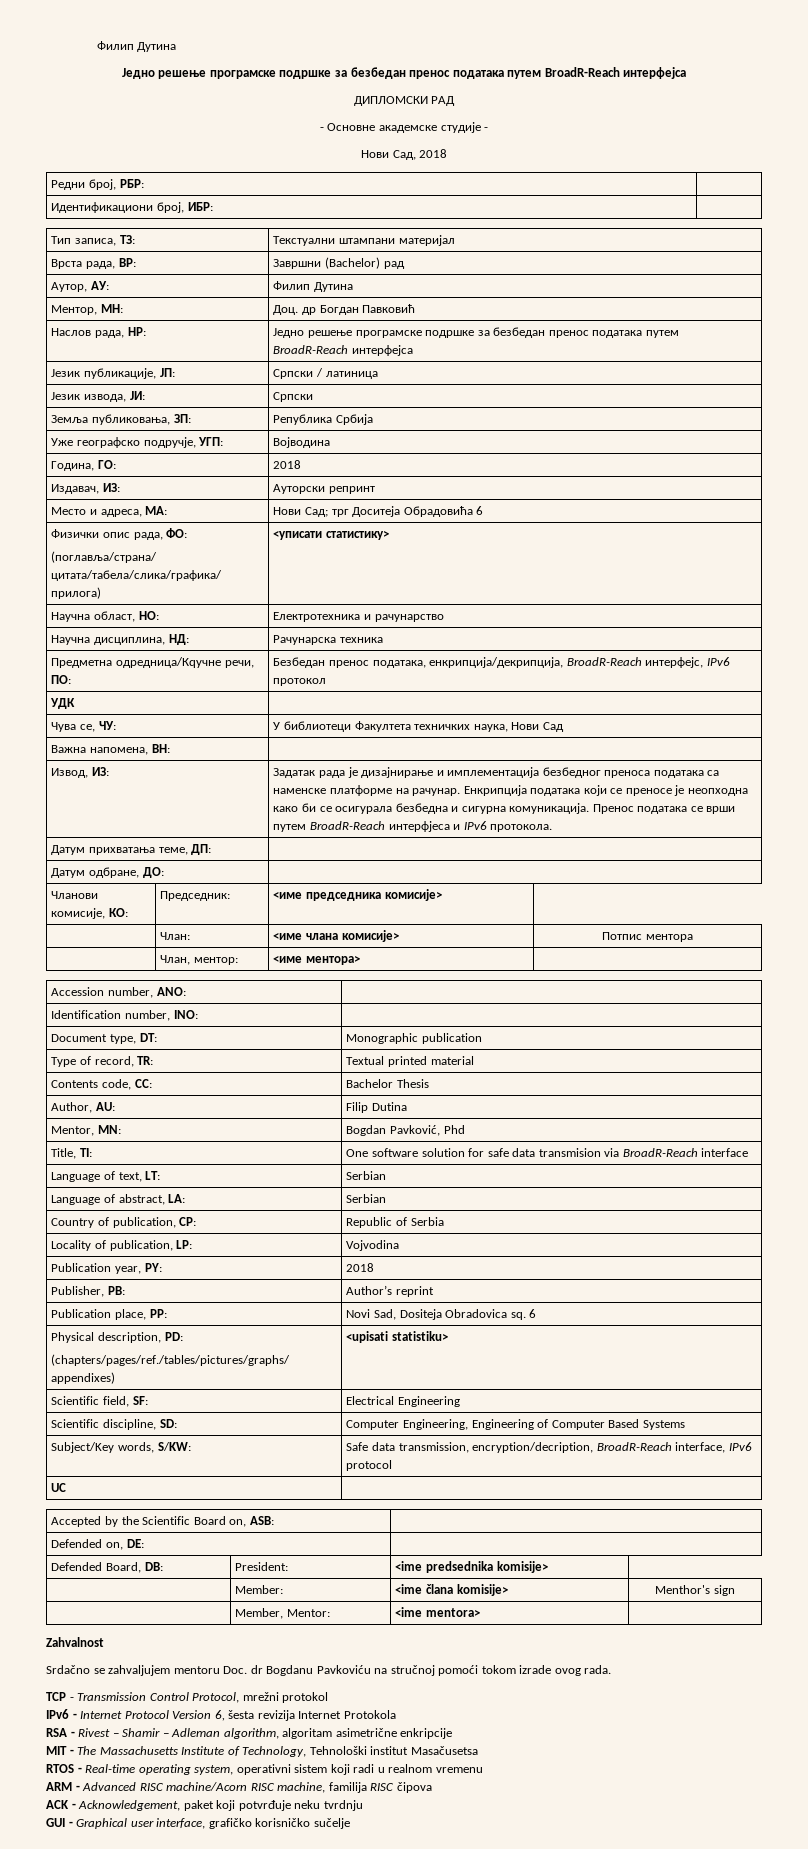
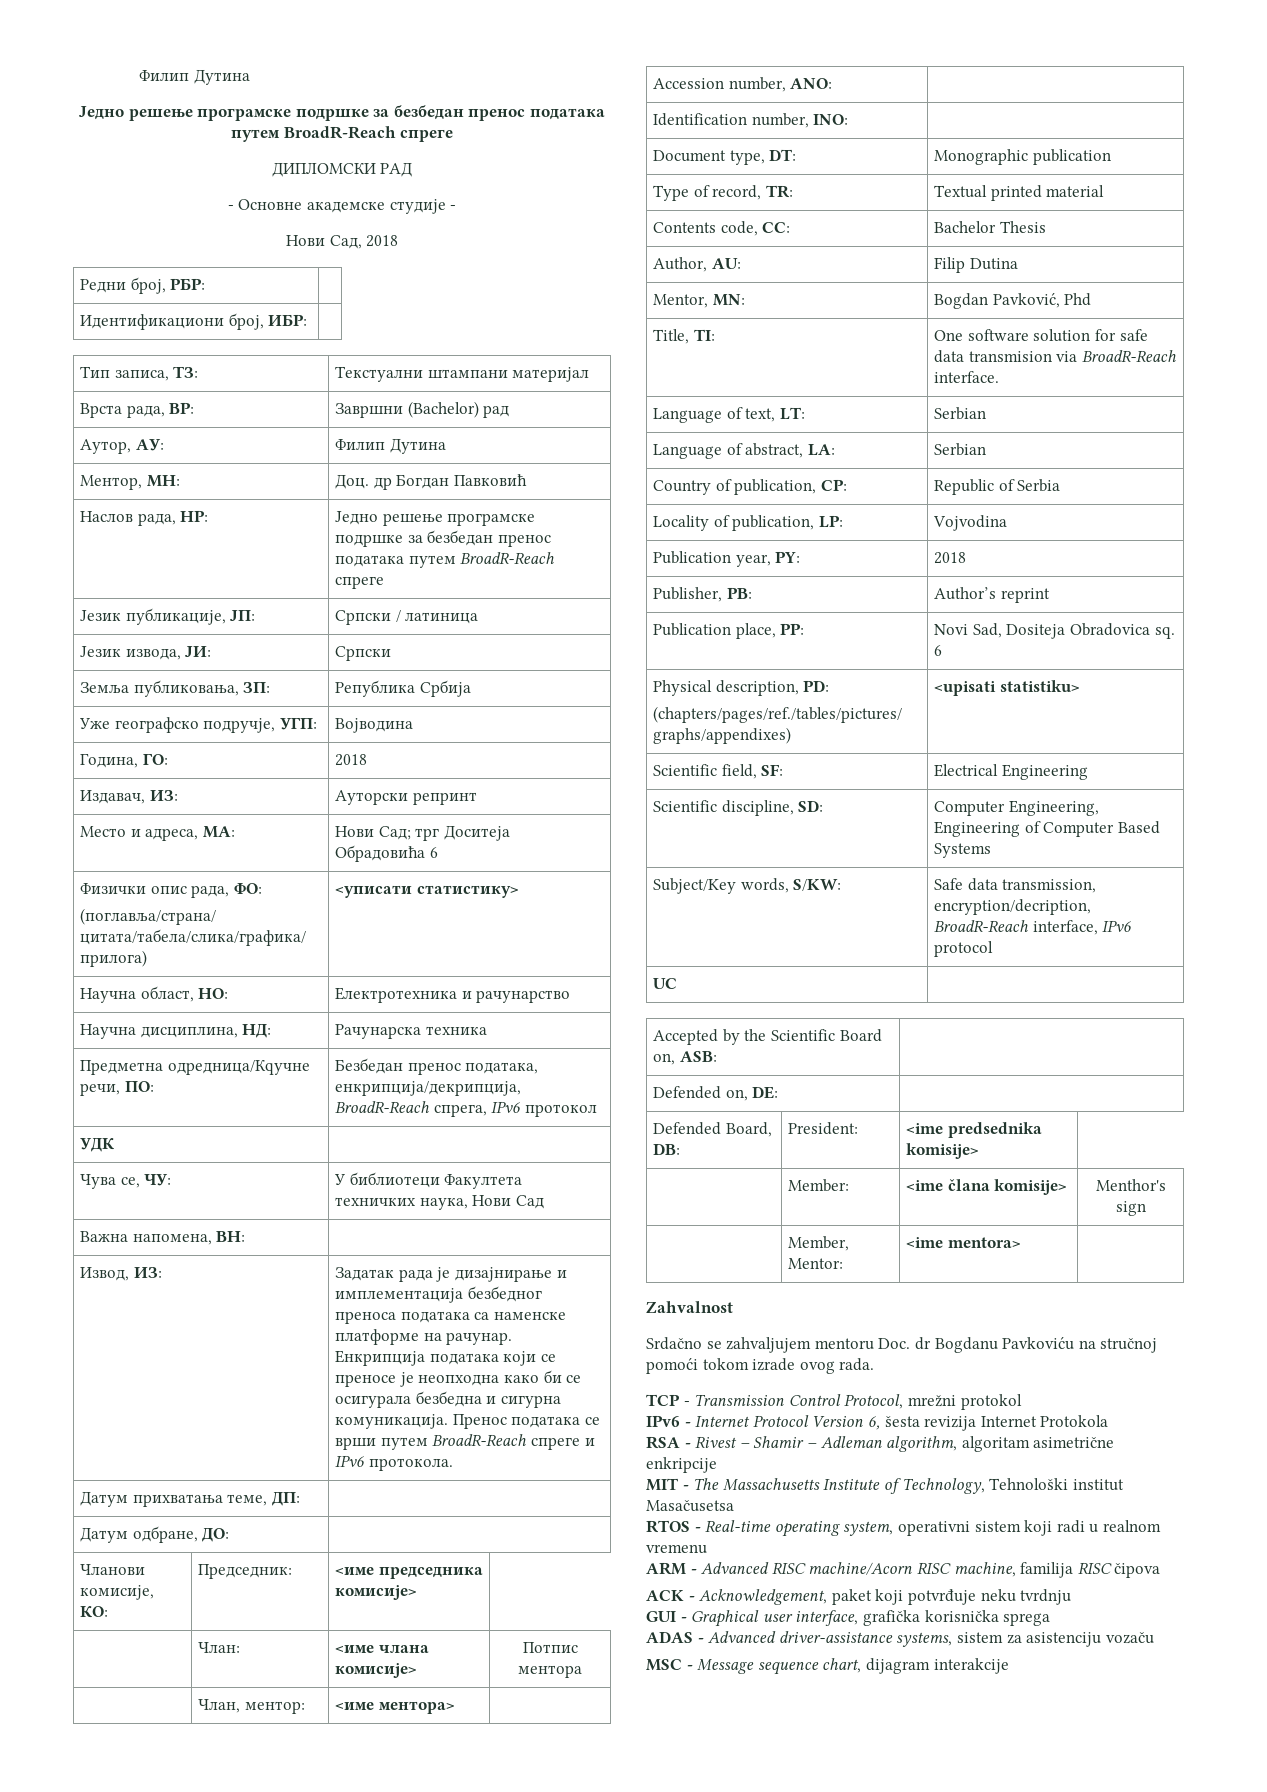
[623,67,687,79] интерфејса -> [400,129,454,142] спреге
[351,345,413,356] интерфејса -> [335,576,385,589] спреге
[645,657,704,668] интерфејс, -> [433,1104,487,1117] спрега,
[388,821,450,832] интерфјеса -> [530,1437,580,1450] спреге
[701,1148,749,1157] interface -> [934,371,1000,383] interface.
[208,1818,350,1829] grafičko korisničko sučelje -> [862,1610,1051,1626] [646,1631,1154,1647] [646,1658,1009,1675] grafička korisnička sprega // ADAS - Advanced driver-assistance systems, sistem za asistenciju vozaču // MSC - Message sequence chart, dijagram interakcije

